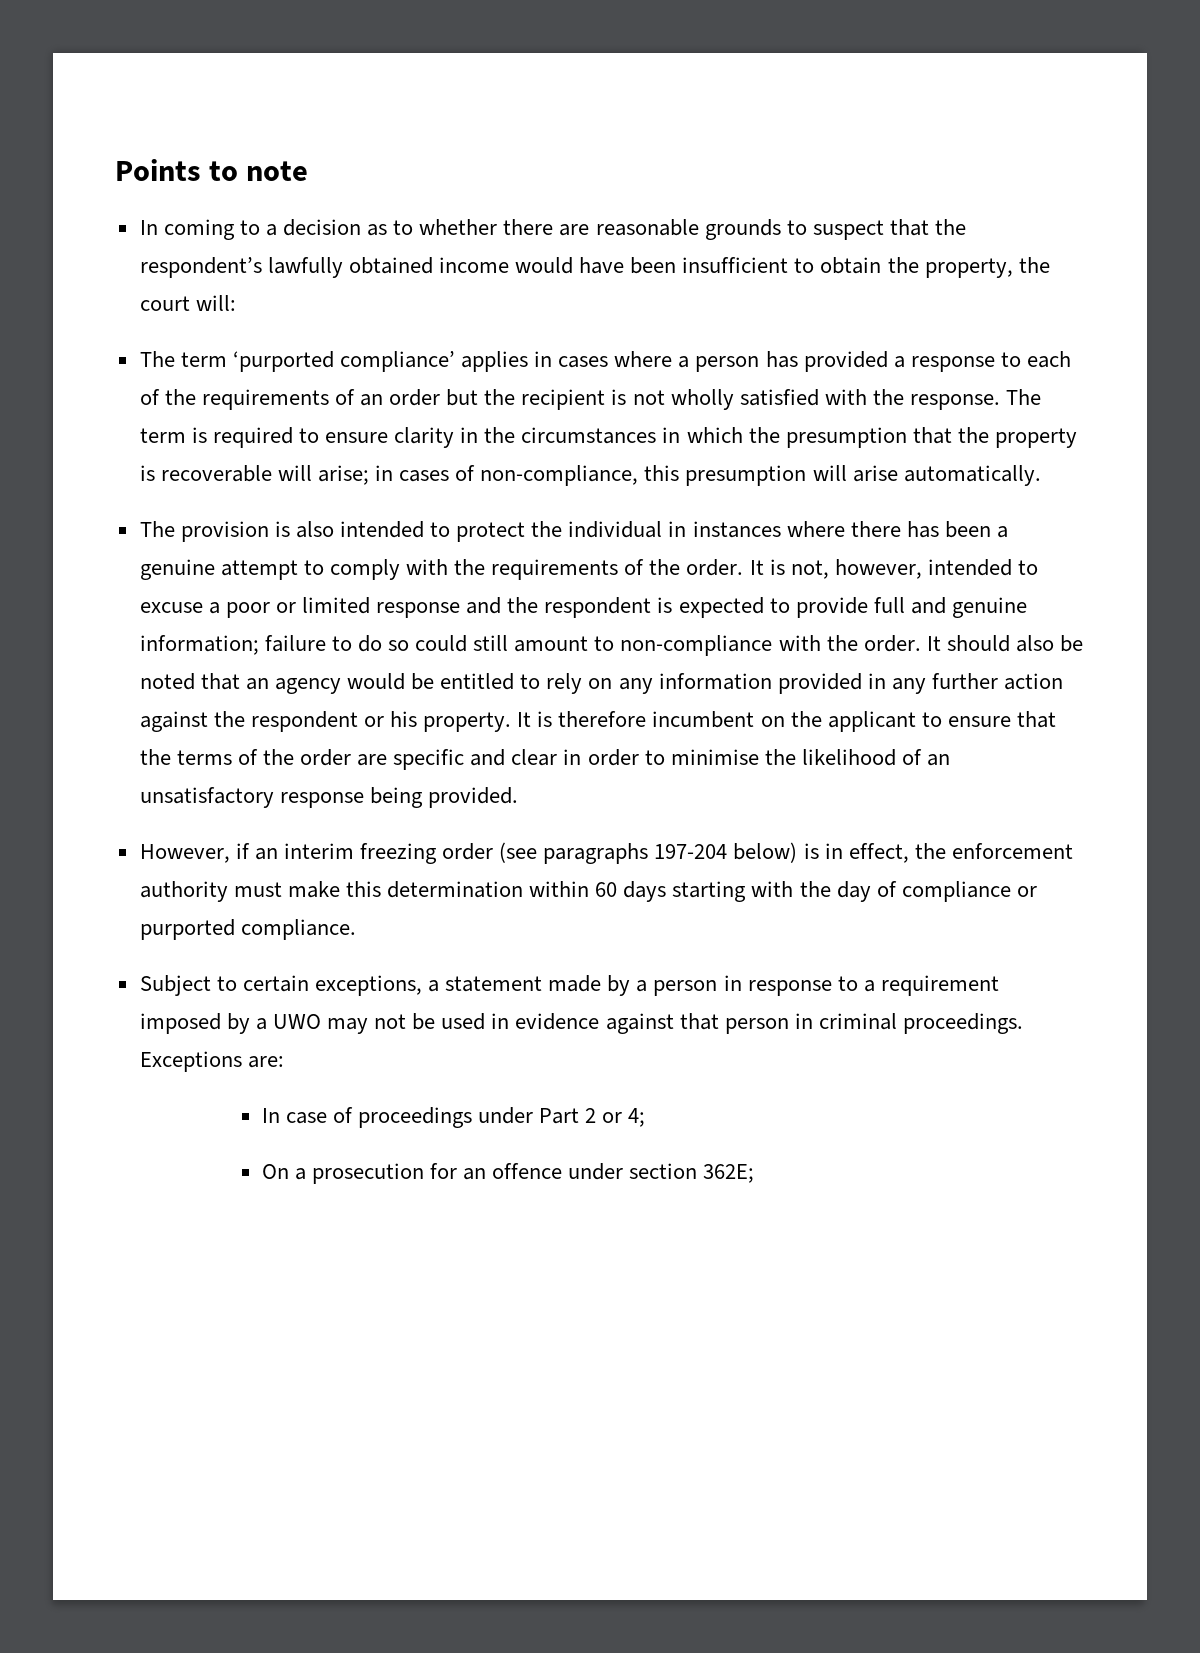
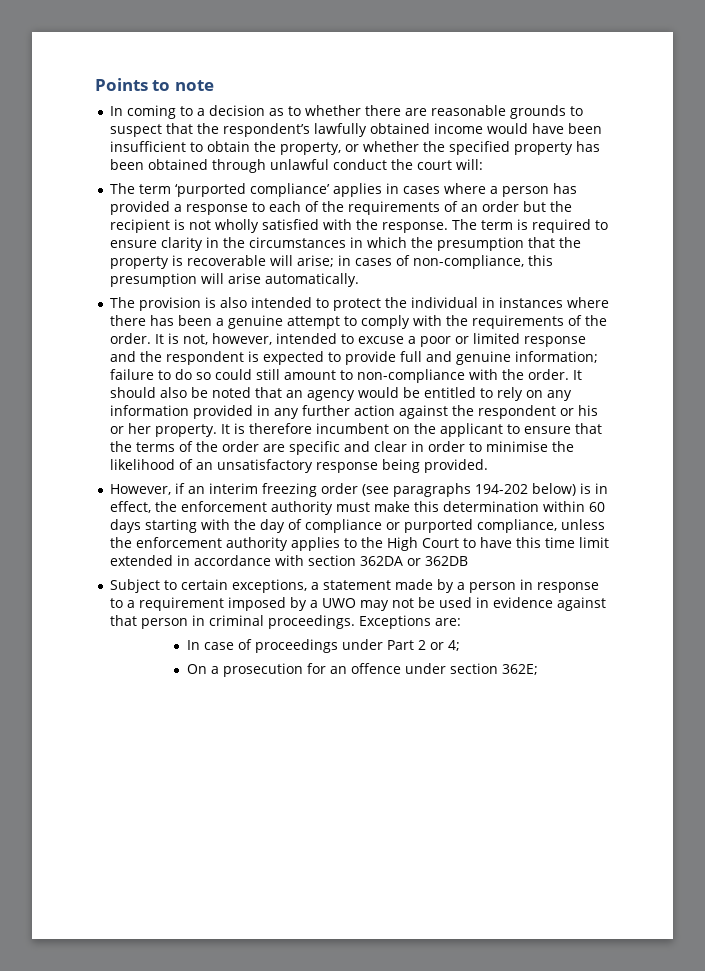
(1013, 268) none -> [345,141,601,155] [110,159,388,173] or whether the specified property has been obtained through unlawful conduct
(418, 719) none -> [110,423,152,434] or her
[654,844,728,859] 197-204 -> [475,484,529,494] 194-202
[240,919,356,940] compliance. -> [477,519,606,533] [110,537,610,551] [110,555,469,566] compliance, unless the enforcement authority applies to the High Court to have this time limit extended in accordance with section 362DA or 362DB

